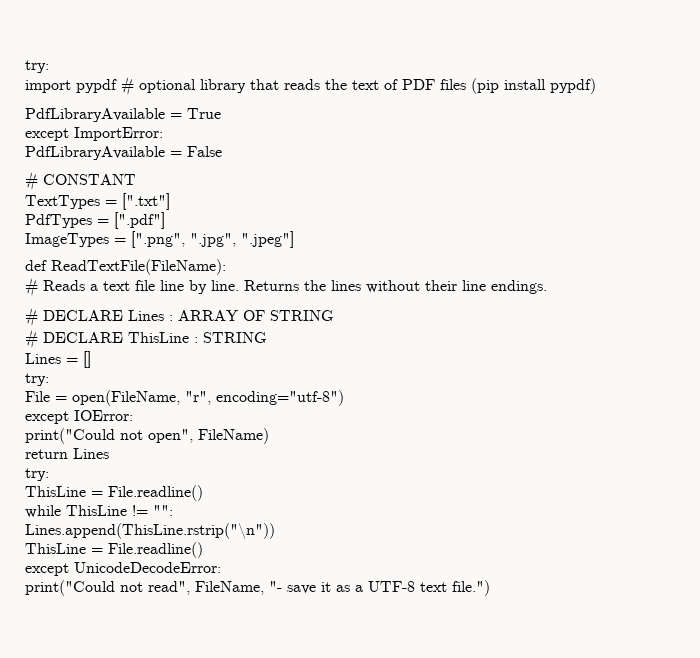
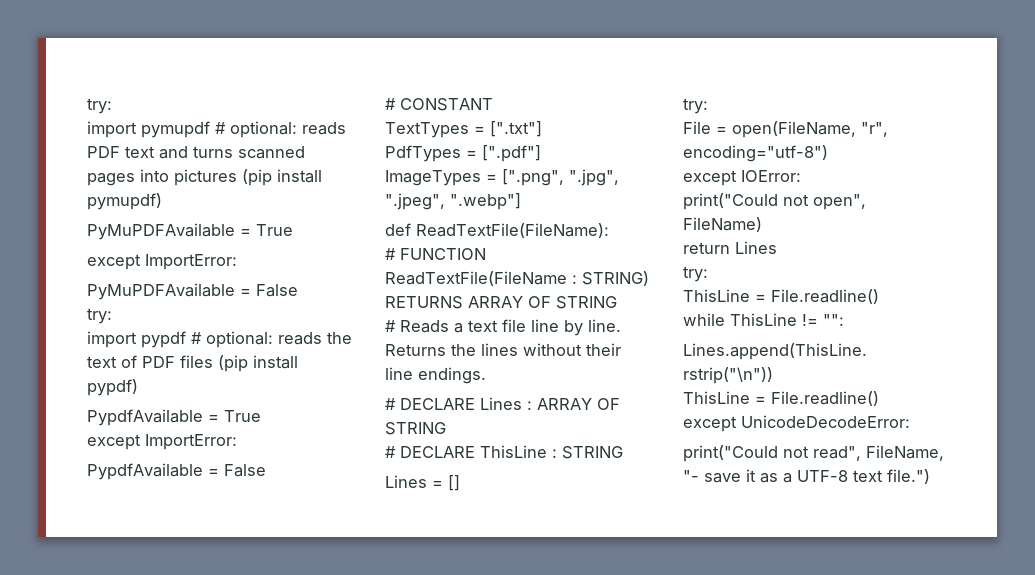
[25,60,49,73] try: -> [87,98,112,114] [87,121,346,138] [87,146,305,159] [87,169,322,186] [87,193,162,210] [87,223,293,240] [87,254,237,270] [87,283,298,300] [87,308,112,324] try: // import pymupdf # optional: reads PDF text and turns scanned pages into pictures (pip install pymupdf) // PyMuPDFAvailable = True // except ImportError: // PyMuPDFAvailable = False // try:
[139,79,279,93] optional library that -> [206,331,273,348] optional:
[25,108,221,122] [25,127,163,141] [25,146,165,160] PdfLibraryAvailable = True // except ImportError: // PdfLibraryAvailable -> [87,409,261,426] [87,434,237,450] [87,463,203,480] PypdfAvailable = True // except ImportError: // PypdfAvailable
[241,231,294,248] ".jpeg"] -> [385,193,521,210] ".jpeg", ".webp"]
(226, 267) none -> [385,248,486,260] [385,271,649,286] [385,296,617,309] // # FUNCTION ReadTextFile(FileName : STRING) RETURNS ARRAY OF STRING

